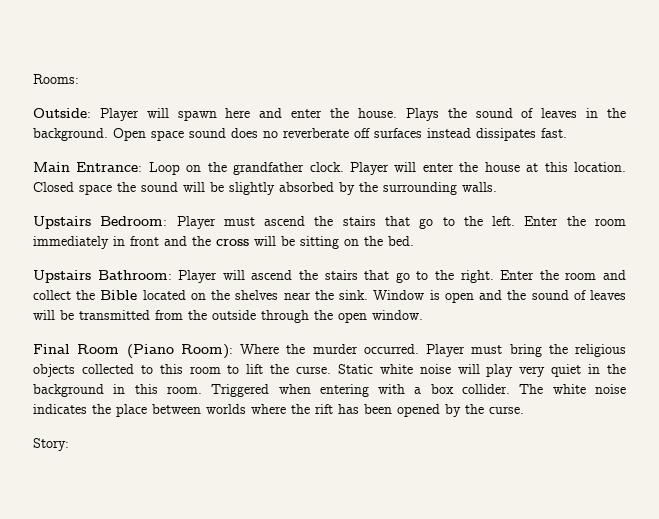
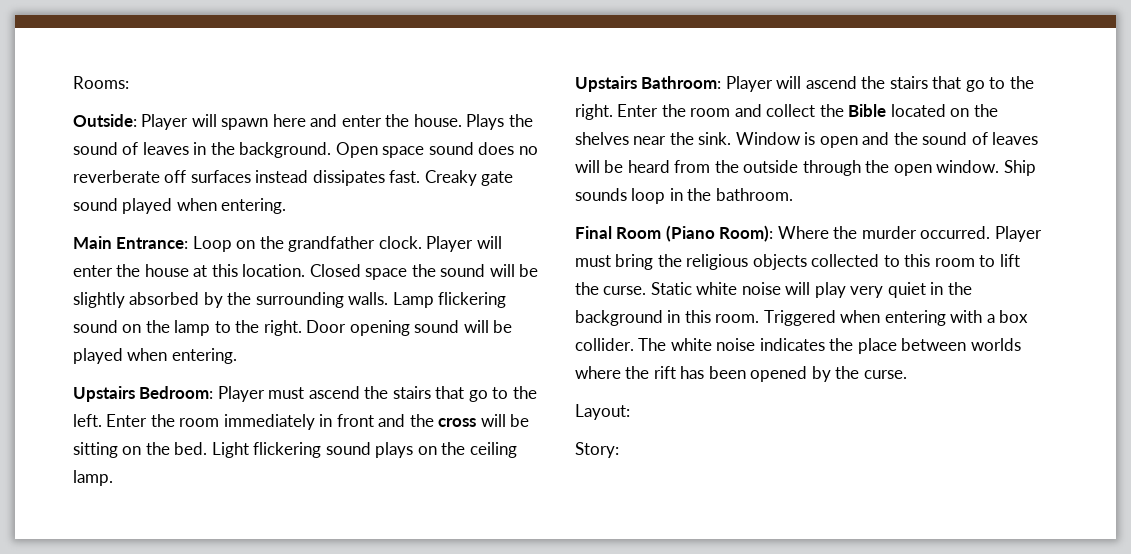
(567, 133) none -> [424,170,514,186] [73,198,287,214] Creaky gate sound played when entering.
(497, 187) none -> [392,292,507,308] [73,320,513,336] [73,348,237,364] Lamp flickering sound on the lamp to the right. Door opening sound will be played when entering.
(414, 241) none -> [211,442,517,458] [73,470,113,486] Light flickering sound plays on the ceiling lamp.
[79,310,150,320] transmitted -> [627,160,670,173] heard
(423, 315) none -> [1003,160,1036,176] [575,188,793,204] Ship sounds loop in the bathroom.
(524, 410) none -> [575,404,630,420] // Layout:

